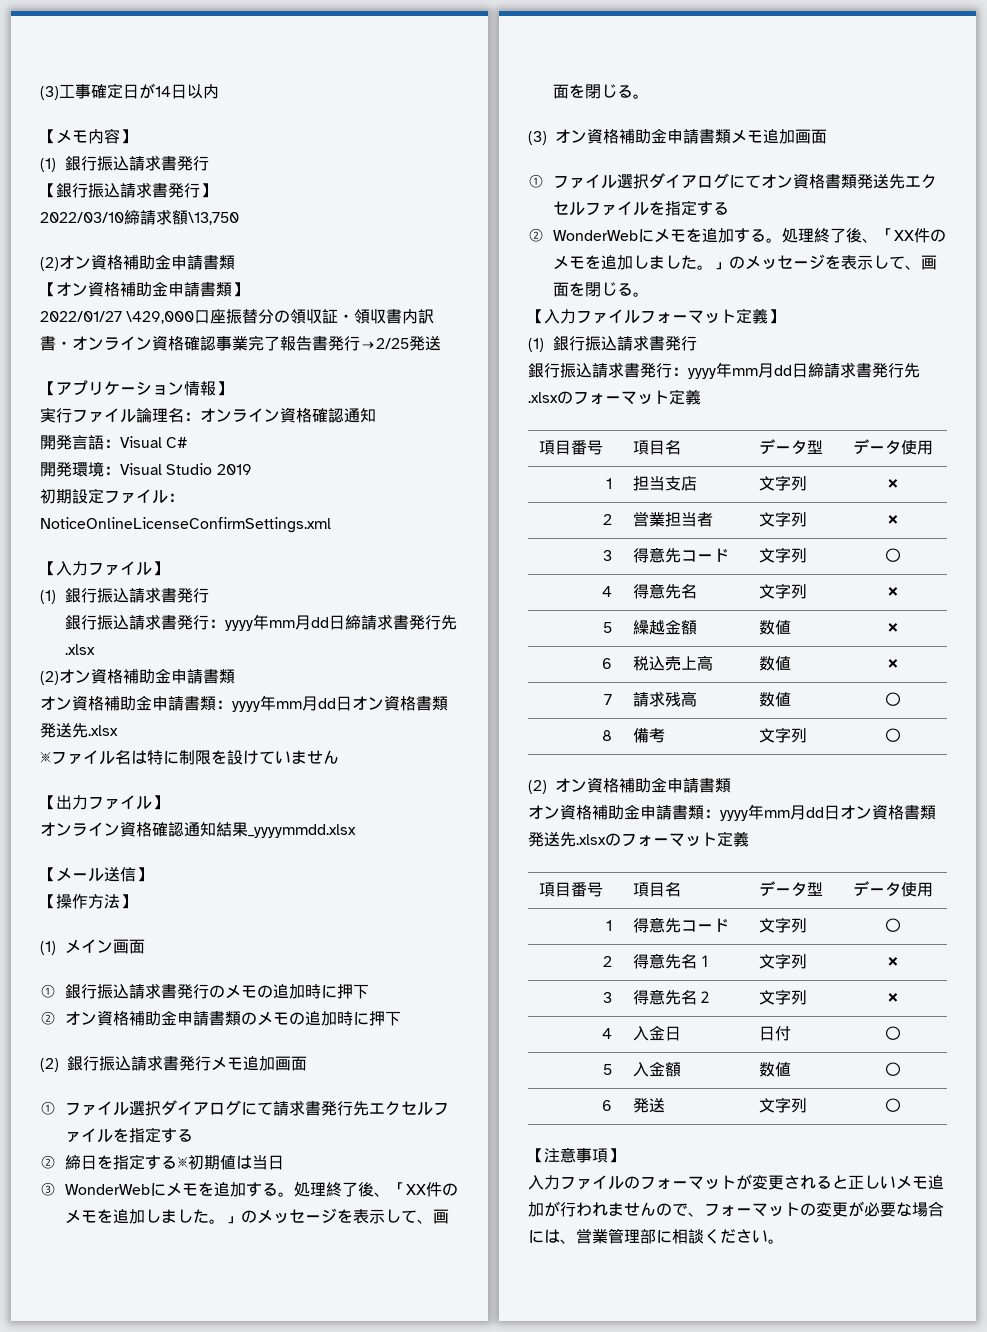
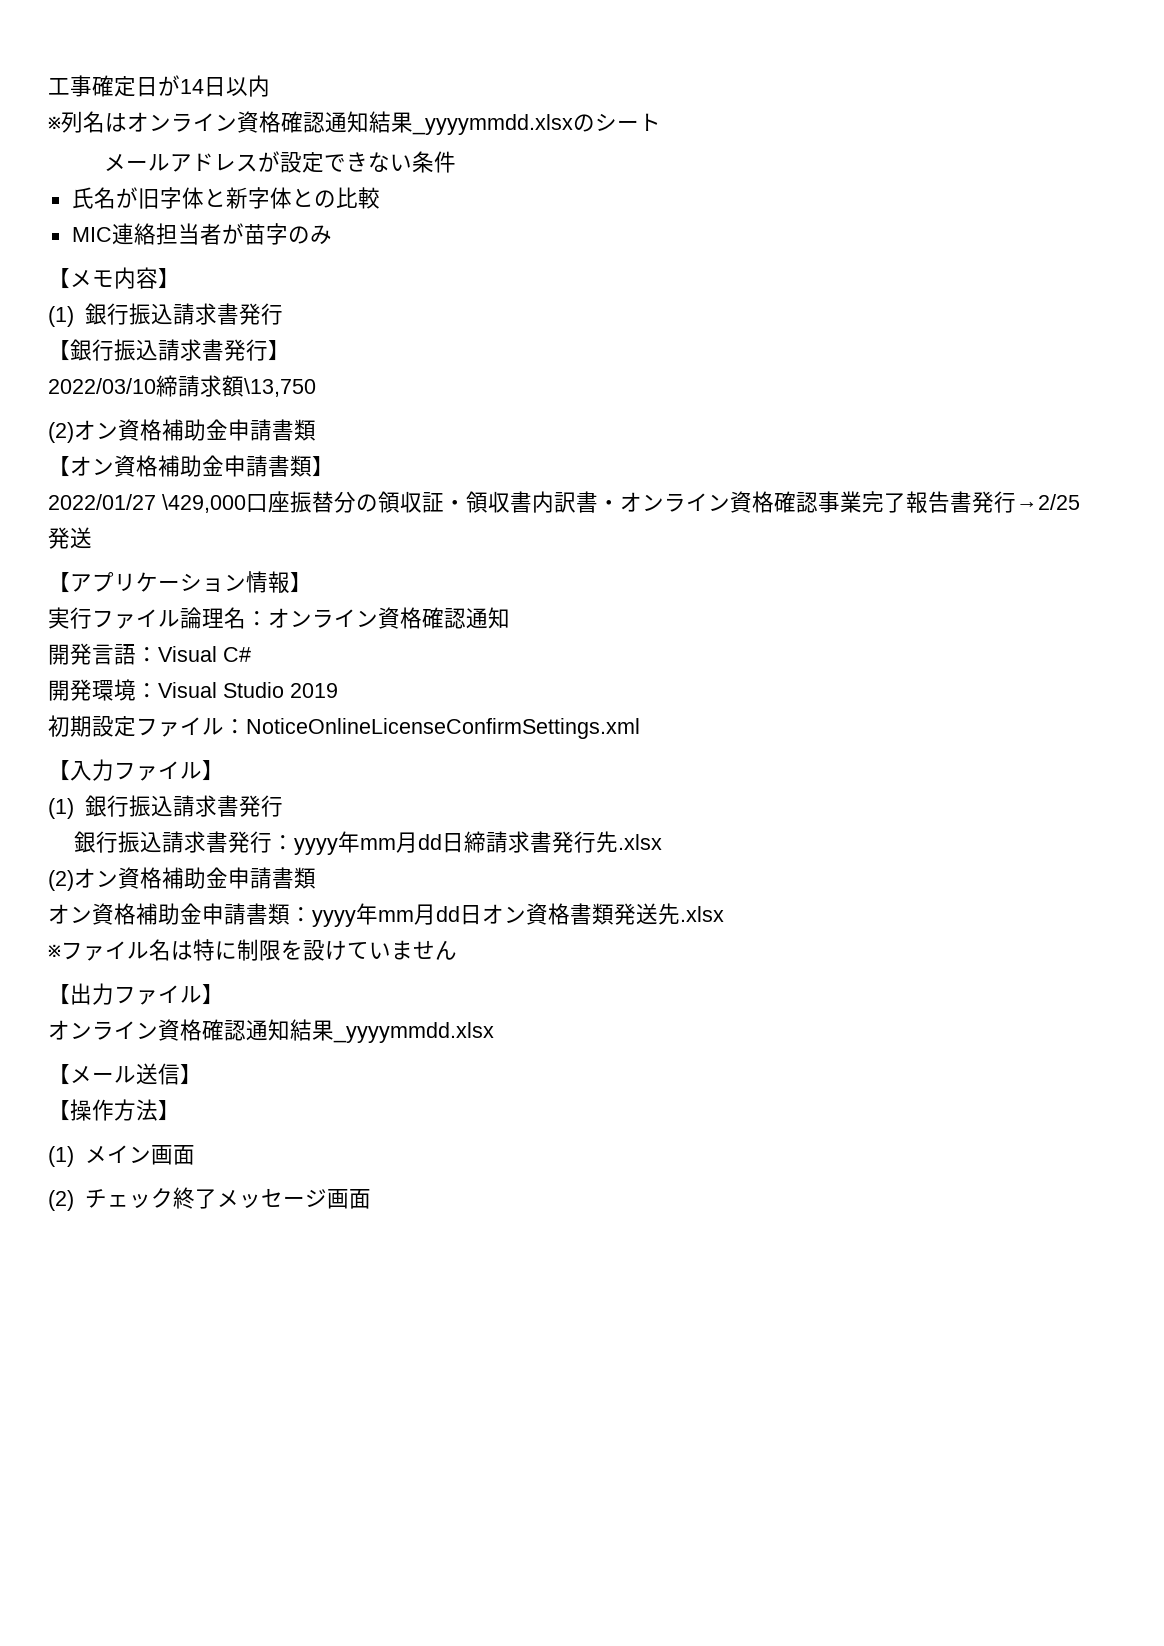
[40,86,59,100] (3) -> (48, 86) none
(219, 91) none -> [48,111,661,135] [103,151,456,173] [71,187,380,209] [71,223,332,245] // ※列名はオンライン資格確認通知結果_yyyymmdd.xlsxのシート // メールアドレスが設定できない条件 // 氏名が旧字体と新字体との比較 // MIC連絡担当者が苗字のみ
[40,983,369,999] [40,1010,401,1026] [40,1055,307,1072] [40,1100,449,1116] [64,1127,193,1143] [40,1154,284,1170] [40,1182,458,1197] [64,1208,449,1224] [552,84,649,99] [528,128,827,145] [528,173,937,189] [552,200,729,216] [528,228,946,243] [552,254,937,270] [552,282,649,297] [528,308,784,324] [528,335,697,352] [528,362,920,379] [528,389,701,405] [538,440,603,455] [632,440,681,455] [758,439,823,455] [852,439,933,455] [606,478,613,489] [632,476,697,491] [758,475,807,491] [887,479,898,489] [603,514,613,525] [632,511,713,527] [758,511,807,527] [887,515,898,525] [603,550,613,561] [632,547,729,563] [758,547,807,563] [884,548,901,562] [602,586,613,597] [632,583,697,599] [758,583,807,599] [887,587,898,597] [603,622,613,633] [632,620,697,635] [758,620,791,635] [887,623,898,633] [602,658,613,669] [632,655,713,671] [758,656,791,671] [887,659,898,669] [604,694,613,705] [632,691,697,707] [758,692,791,707] [884,692,901,706] [602,730,613,741] [632,728,665,743] [758,727,807,743] [884,728,901,742] [528,777,731,794] [528,804,936,821] [528,831,749,847] [538,882,603,897] [632,882,681,897] [758,881,823,897] [852,881,933,897] [606,920,613,931] [632,917,729,933] [758,917,807,933] [884,918,901,932] [603,956,613,967] [632,953,713,969] [758,953,807,969] [887,957,898,967] [603,992,613,1003] [632,989,713,1005] [758,989,807,1005] [887,993,898,1003] [602,1028,613,1039] [632,1026,681,1041] [758,1026,791,1041] [884,1026,901,1040] [603,1064,613,1075] [632,1062,681,1077] [758,1062,791,1077] [884,1062,901,1076] [602,1100,613,1111] [632,1097,665,1113] [758,1097,807,1113] [884,1098,901,1112] [528,1147,624,1163] [528,1174,944,1190] [528,1201,944,1217] [528,1228,784,1244] ①銀行振込請求書発行のメモの追加時に押下 // ②オン資格補助金申請書類のメモの追加時に押下 // (2)銀行振込請求書発行メモ追加画面 // ①ファイル選択ダイアログにて請求書発行先エクセルファイルを指定する // ②締日を指定する※初期値は当日 // ③ WonderWebにメモを追加する。処理終了後、「XX件のメモを追加しました。」のメッセージを表示して、画面を閉じる。 // (3)オン資格補助金申請書類メモ追加画面 // ①ファイル選択ダイアログにてオン資格書類発送先エクセルファイルを指定する // ② WonderWebにメモを追加する。処理終了後、「XX件のメモを追加しました。」のメッセージを表示して、画面を閉じる。 // 【入力ファイルフォーマット定義】 // (1)銀行振込請求書発行 // 銀行振込請求書発行：yyyy年mm月dd日締請求書発行先.xlsxのフォーマット定義 // 項目番号 | 項目名 | データ型 | データ使用 // 1 | 担当支店 | 文字列 | ✖ // 2 | 営業担当者 | 文字列 | ✖ // 3 | 得意先コード | 文字列 | 〇 // 4 | 得意先名 | 文字列 | ✖ // 5 | 繰越金額 | 数値 | ✖ // 6 | 税込売上高 | 数値 | ✖ // 7 | 請求残高 | 数値 | 〇 // 8 | 備考 | 文字列 | 〇 // (2)オン資格補助金申請書類 // オン資格補助金申請書類：yyyy年mm月dd日オン資格書類発送先.xlsxのフォーマット定義 // 項目番号 | 項目名 | データ型 | データ使用 // 1 | 得意先コード | 文字列 | 〇 // 2 | 得意先名１ | 文字列 | ✖ // 3 | 得意先名２ | 文字列 | ✖ // 4 | 入金日 | 日付 | 〇 // 5 | 入金額 | 数値 | 〇 // 6 | 発送 | 文字列 | 〇 // 【注意事項】 // 入力ファイルのフォーマットが変更されると正しいメモ追加が行われませんので、フォーマットの変更が必要な場合には、営業管理部に相談ください。 -> [48,1187,371,1211] (2)チェック終了メッセージ画面

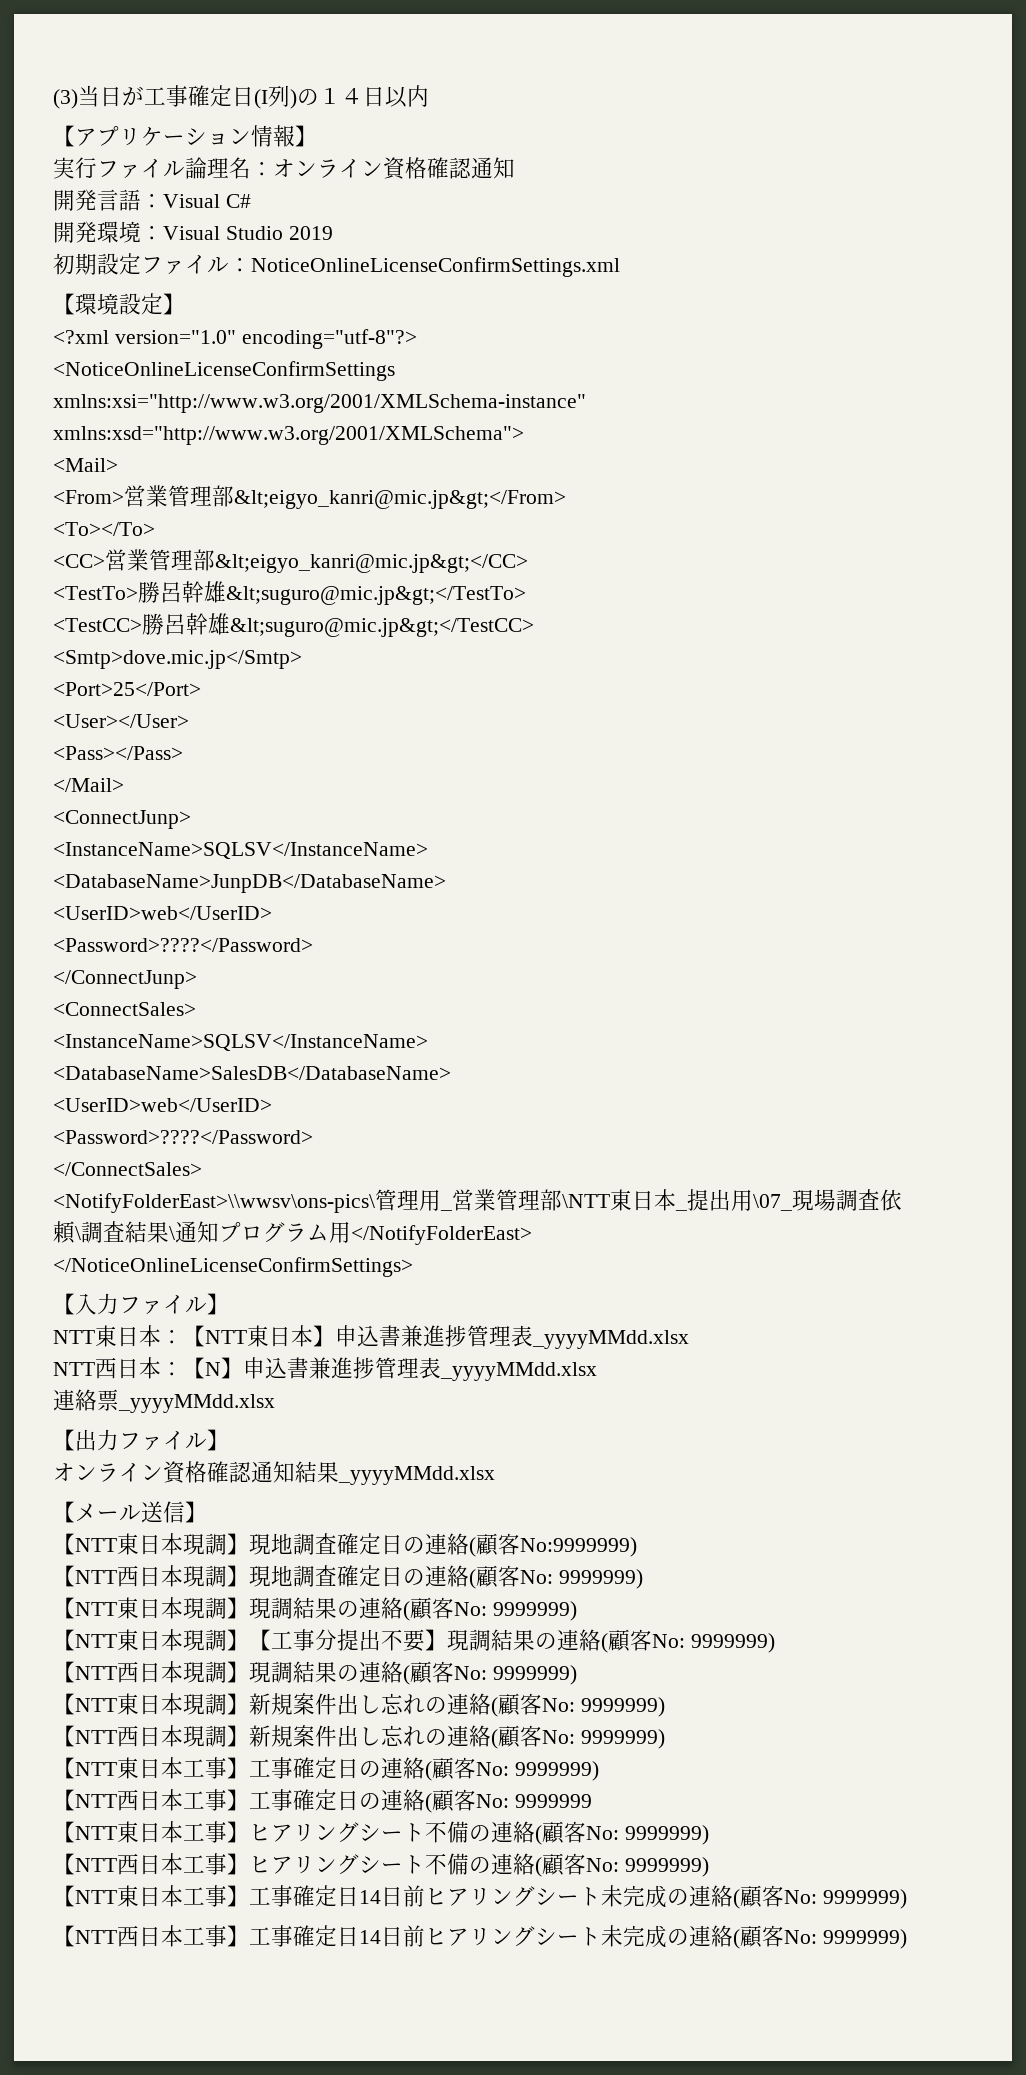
[48,75,270,97] [48,111,661,135] [103,151,456,173] [71,187,380,209] [71,223,332,245] [48,267,180,289] [48,303,283,327] [48,339,290,361] [48,375,316,397] [48,419,316,443] [48,455,334,477] [48,491,1080,514] [48,527,92,549] 工事確定日が14日以内 // ※列名はオンライン資格確認通知結果_yyyymmdd.xlsxのシート // メールアドレスが設定できない条件 // 氏名が旧字体と新字体との比較 // MIC連絡担当者が苗字のみ // 【メモ内容】 // (1)銀行振込請求書発行 // 【銀行振込請求書発行】 // 2022/03/10締請求額\13,750 // (2)オン資格補助金申請書類 // 【オン資格補助金申請書類】 // 2022/01/27 \429,000口座振替分の領収証・領収書内訳書・オンライン資格確認事業完了報告書発行→2/25発送 -> [53,85,429,109] (3)当日が工事確定日(I列)の１４日以内
[70,759,224,781] [48,795,283,819] [74,831,663,855] [48,867,316,891] [48,903,724,927] [48,939,457,961] 入力ファイル】 // (1)銀行振込請求書発行 // 銀行振込請求書発行：yyyy年mm月dd日締請求書発行先.xlsx // (2)オン資格補助金申請書類 // オン資格補助金申請書類：yyyy年mm月dd日オン資格書類発送先.xlsx // ※ファイル名は特に制限を設けていません -> [75,293,185,315] [53,329,417,349] [53,361,395,381] [53,394,586,413] [53,426,524,445] [53,458,118,472] [53,485,566,509] [53,522,155,536] [53,549,528,573] [53,581,526,605] [53,613,534,637] [53,650,302,669] [53,682,201,696] [53,714,189,728] [53,746,183,760] [53,778,124,792] [53,810,191,829] [53,842,428,859] [53,874,446,893] [53,906,272,920] [53,938,313,952] [53,970,197,989] [53,1002,196,1016] [53,1034,428,1051] [53,1066,451,1080] [53,1098,272,1112] [53,1130,313,1144] [53,1162,202,1176] [53,1189,902,1213] [53,1221,532,1245] [53,1257,413,1277] [53,1293,229,1315] [53,1325,689,1349] [53,1357,597,1381] [53,1389,275,1413] 環境設定】 // <?xml version="1.0" encoding="utf-8"?> // <NoticeOnlineLicenseConfirmSettings xmlns:xsi="http://www.w3.org/2001/XMLSchema-instance" xmlns:xsd="http://www.w3.org/2001/XMLSchema"> // <Mail> // <From>営業管理部&lt;eigyo_kanri@mic.jp&gt;</From> // <To></To> // <CC>営業管理部&lt;eigyo_kanri@mic.jp&gt;</CC> // <TestTo>勝呂幹雄&lt;suguro@mic.jp&gt;</TestTo> // <TestCC>勝呂幹雄&lt;suguro@mic.jp&gt;</TestCC> // <Smtp>dove.mic.jp</Smtp> // <Port>25</Port> // <User></User> // <Pass></Pass> // </Mail> // <ConnectJunp> // <InstanceName>SQLSV</InstanceName> // <DatabaseName>JunpDB</DatabaseName> // <UserID>web</UserID> // <Password>????</Password> // </ConnectJunp> // <ConnectSales> // <InstanceName>SQLSV</InstanceName> // <DatabaseName>SalesDB</DatabaseName> // <UserID>web</UserID> // <Password>????</Password> // </ConnectSales> // <NotifyFolderEast>\\wwsv\ons-pics\管理用_営業管理部\NTT東日本_提出用\07_現場調査依頼\調査結果\通知プログラム用</NotifyFolderEast> // </NoticeOnlineLicenseConfirmSettings> // 【入力ファイル】 // NTT東日本：【NTT東日本】申込書兼進捗管理表_yyyyMMdd.xlsx // NTT西日本：【N】申込書兼進捗管理表_yyyyMMdd.xlsx // 連絡票_yyyyMMdd.xlsx
[333,1022,494,1043] _yyyymmdd.xlsx -> [338,1466,495,1485] _yyyyMMdd.xlsx
[70,1099,180,1121] [48,1145,195,1167] [48,1187,371,1211] 操作方法】 // (1)メイン画面 // (2)チェック終了メッセージ画面 -> [75,1533,637,1557] [53,1565,643,1589] [53,1597,577,1621] [53,1629,775,1653] [53,1661,577,1685] [53,1693,665,1717] [53,1725,665,1749] [53,1757,599,1781] [53,1789,592,1813] [53,1821,709,1845] [53,1853,709,1877] [53,1885,907,1909] [53,1925,907,1949] NTT東日本現調】現地調査確定日の連絡(顧客No:9999999) // 【NTT西日本現調】現地調査確定日の連絡(顧客No: 9999999) // 【NTT東日本現調】現調結果の連絡(顧客No: 9999999) // 【NTT東日本現調】【工事分提出不要】現調結果の連絡(顧客No: 9999999) // 【NTT西日本現調】現調結果の連絡(顧客No: 9999999) // 【NTT東日本現調】新規案件出し忘れの連絡(顧客No: 9999999) // 【NTT西日本現調】新規案件出し忘れの連絡(顧客No: 9999999) // 【NTT東日本工事】工事確定日の連絡(顧客No: 9999999) // 【NTT西日本工事】工事確定日の連絡(顧客No: 9999999 // 【NTT東日本工事】ヒアリングシート不備の連絡(顧客No: 9999999) // 【NTT西日本工事】ヒアリングシート不備の連絡(顧客No: 9999999) // 【NTT東日本工事】工事確定日14日前ヒアリングシート未完成の連絡(顧客No: 9999999) // 【NTT西日本工事】工事確定日14日前ヒアリングシート未完成の連絡(顧客No: 9999999)

